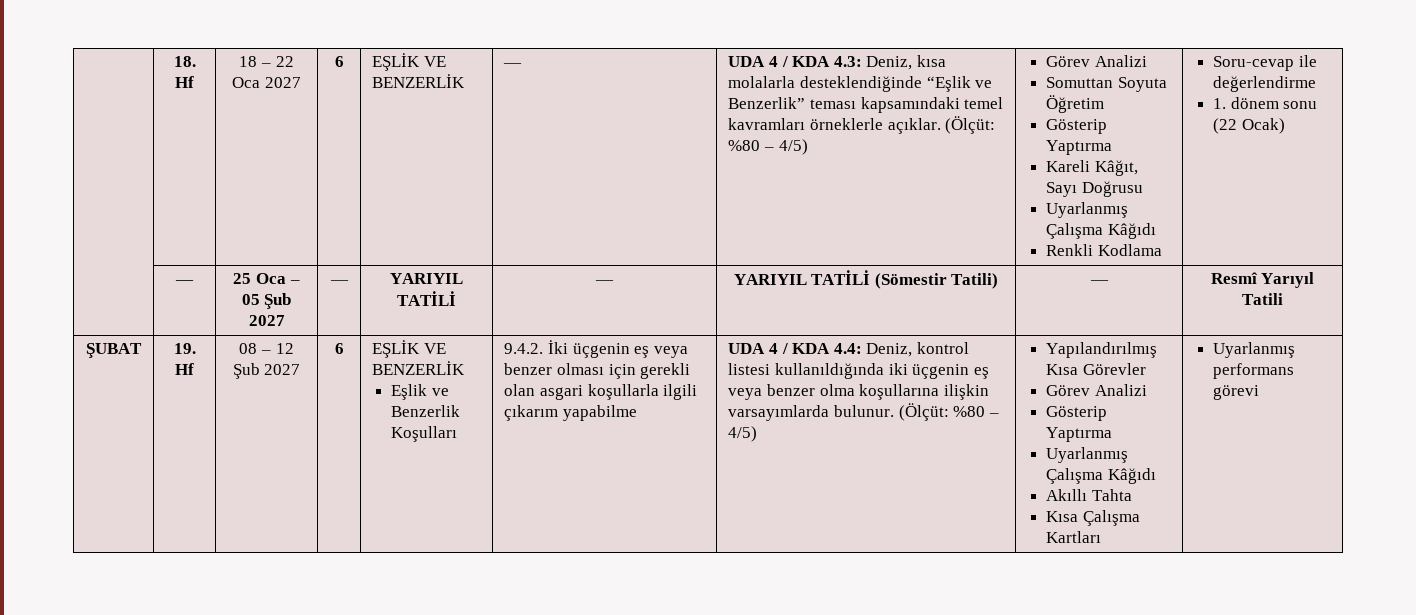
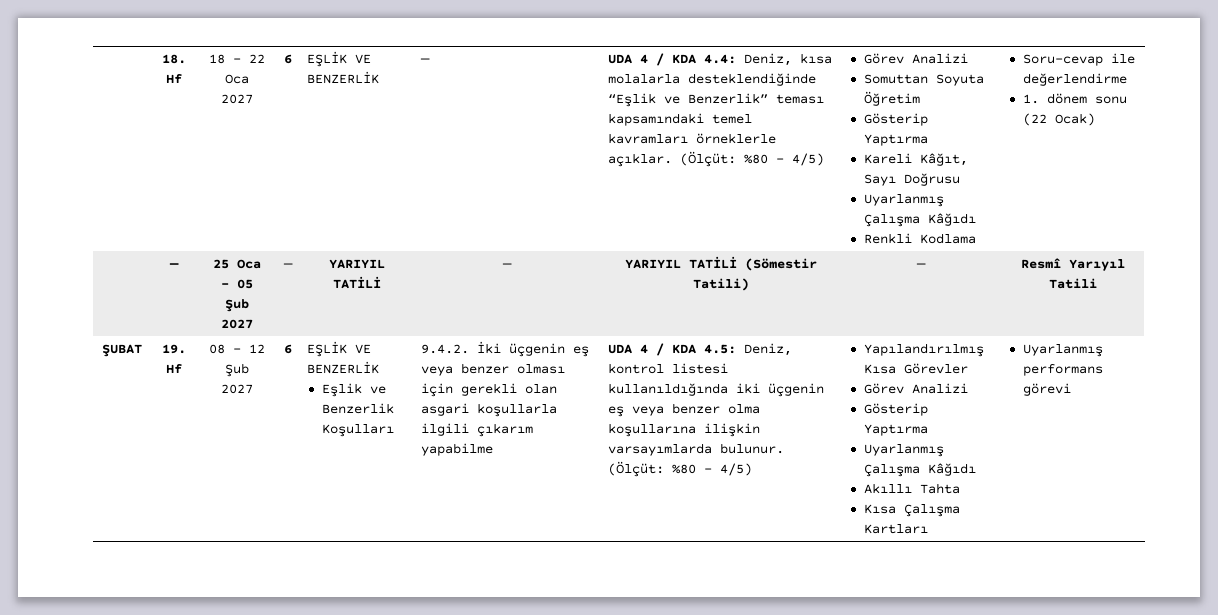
[833,56,862,67] 4.3: -> [703,54,736,64] 4.4:
[833,343,862,354] 4.4: -> [703,344,736,354] 4.5:

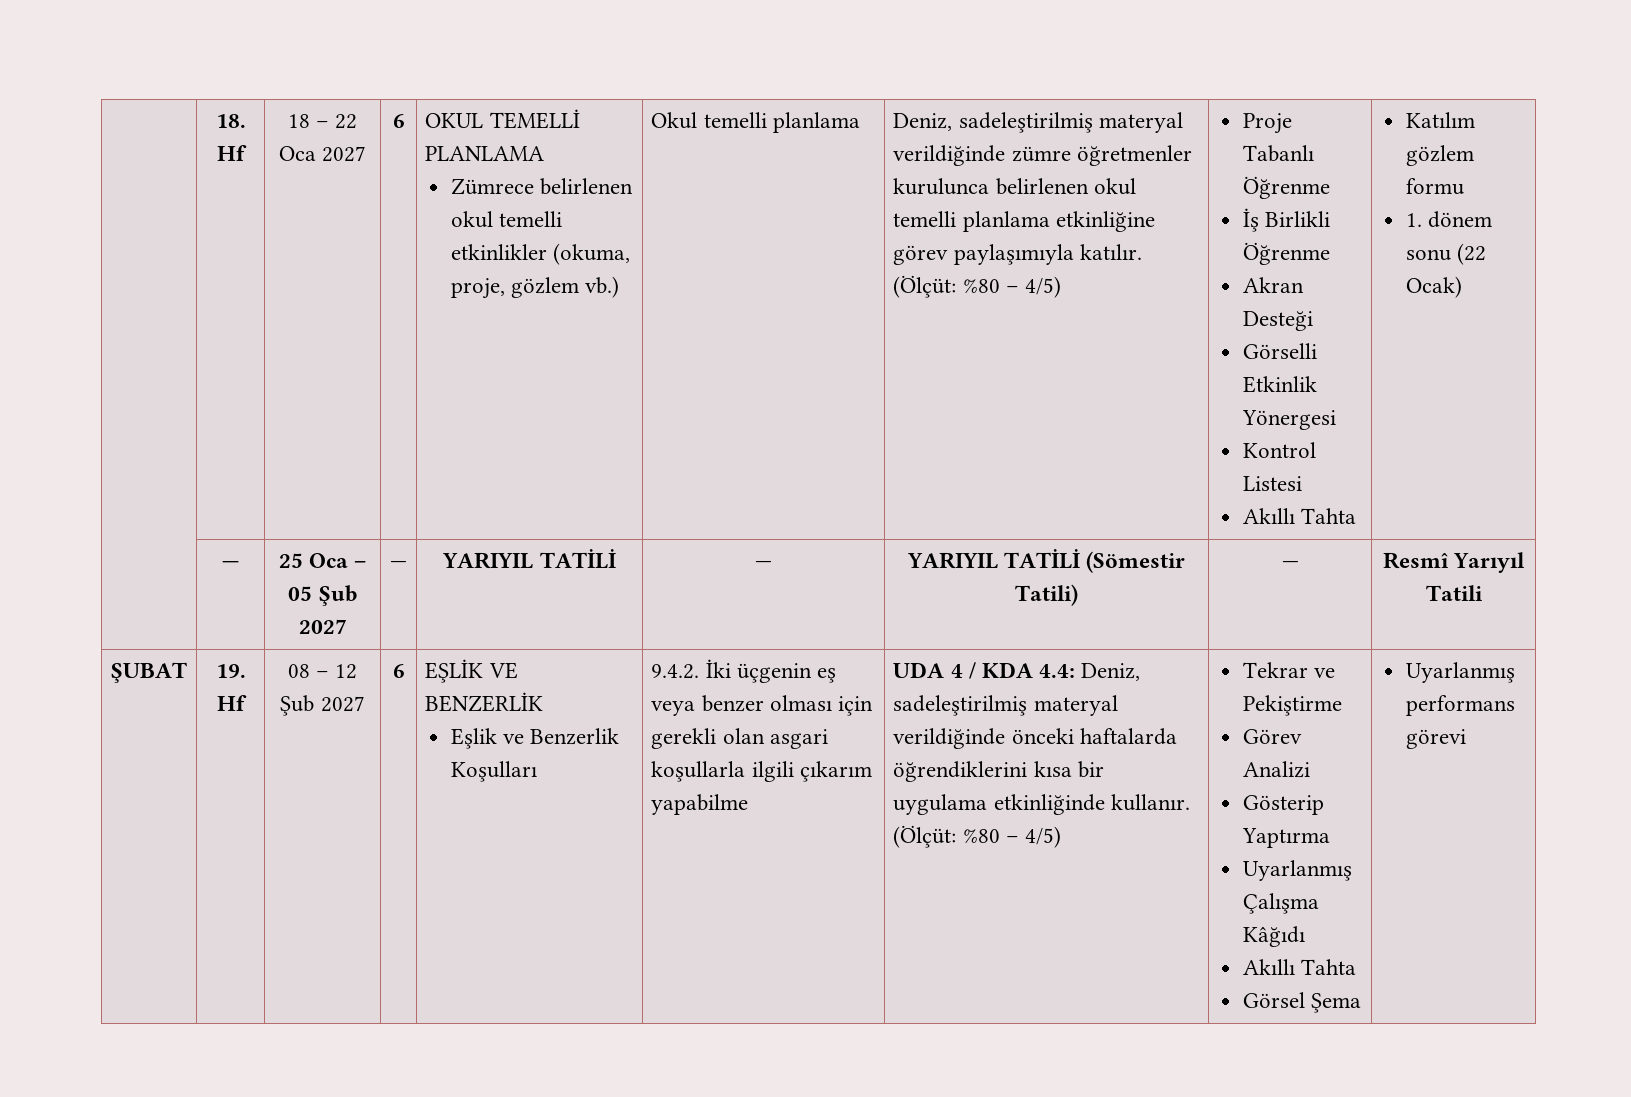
[306,51,371,67] [306,71,379,84] [419,58,430,63] [607,53,832,66] [607,73,816,86] [607,93,824,107] [607,113,752,126] [607,133,776,144] [607,151,824,167] [864,53,969,64] [864,74,985,86] [864,91,921,106] [864,113,929,126] [864,134,929,146] [864,153,969,166] [864,173,961,186] [864,194,945,207] [864,213,977,227] [864,233,977,244] [1023,53,1136,66] [1023,73,1128,86] EŞLİK VE BENZERLİK | — | UDA 4 / KDA 4.4: Deniz, kısa molalarla desteklendiğinde “Eşlik ve Benzerlik” teması kapsamındaki temel kavramları örneklerle açıklar. (Ölçüt: %80 – 4/5) | Görev Analizi // Somuttan Soyuta Öğretim // Gösterip Yaptırma // Kareli Kâğıt, Sayı Doğrusu // Uyarlanmış Çalışma Kâğıdı // Renkli Kodlama | Soru-cevap ile değerlendirme -> [425,109,580,129] [425,146,545,161] [450,178,633,195] [450,211,562,228] [450,243,630,265] [450,276,620,299] [651,112,860,133] [893,112,1183,133] [893,145,1192,166] [893,178,1136,195] [893,211,1155,232] [893,244,1142,265] [893,275,1061,298] [1242,113,1292,134] [1242,145,1314,162] [1242,176,1330,199] [1242,208,1330,232] [1242,242,1330,265] [1242,277,1304,293] [1242,311,1313,331] [1242,343,1317,359] [1242,376,1317,393] [1241,410,1336,430] [1242,442,1316,458] [1242,476,1302,491] [1242,508,1356,524] [1405,112,1475,128] [1405,145,1474,166] [1405,178,1464,195] OKUL TEMELLİ PLANLAMA // Zümrece belirlenen okul temelli etkinlikler (okuma, proje, gözlem vb.) | Okul temelli planlama | Deniz, sadeleştirilmiş materyal verildiğinde zümre öğretmenler kurulunca belirlenen okul temelli planlama etkinliğine görev paylaşımıyla katılır. (Ölçüt: %80 – 4/5) | Proje Tabanlı Öğrenme // İş Birlikli Öğrenme // Akran Desteği // Görselli Etkinlik Yönergesi // Kontrol Listesi // Akıllı Tahta | Katılım gözlem formu
[703,343,792,356] [607,363,728,374] [607,383,824,397] [607,403,760,417] [607,423,760,437] [607,443,784,456] [607,461,752,477] [864,343,985,357] [864,363,969,374] 4.5: Deniz, kontrol listesi kullanıldığında iki üçgenin eş veya benzer olma koşullarına ilişkin varsayımlarda bulunur. (Ölçüt: %80 – 4/5) | Yapılandırılmış Kısa Görevler -> [1039,663,1141,681] [893,695,1118,716] [893,728,1177,749] [893,761,1104,782] [893,794,1190,815] [893,825,1061,848] [1242,662,1335,678] [1242,695,1342,716] 4.4: Deniz, sadeleştirilmiş materyal verildiğinde önceki haftalarda öğrendiklerini kısa bir uygulama etkinliğinde kullanır. (Ölçüt: %80 – 4/5) | Tekrar ve Pekiştirme
[864,504,961,517] [864,524,929,534] Kısa Çalışma Kartları -> [1242,992,1361,1013] Görsel Şema

